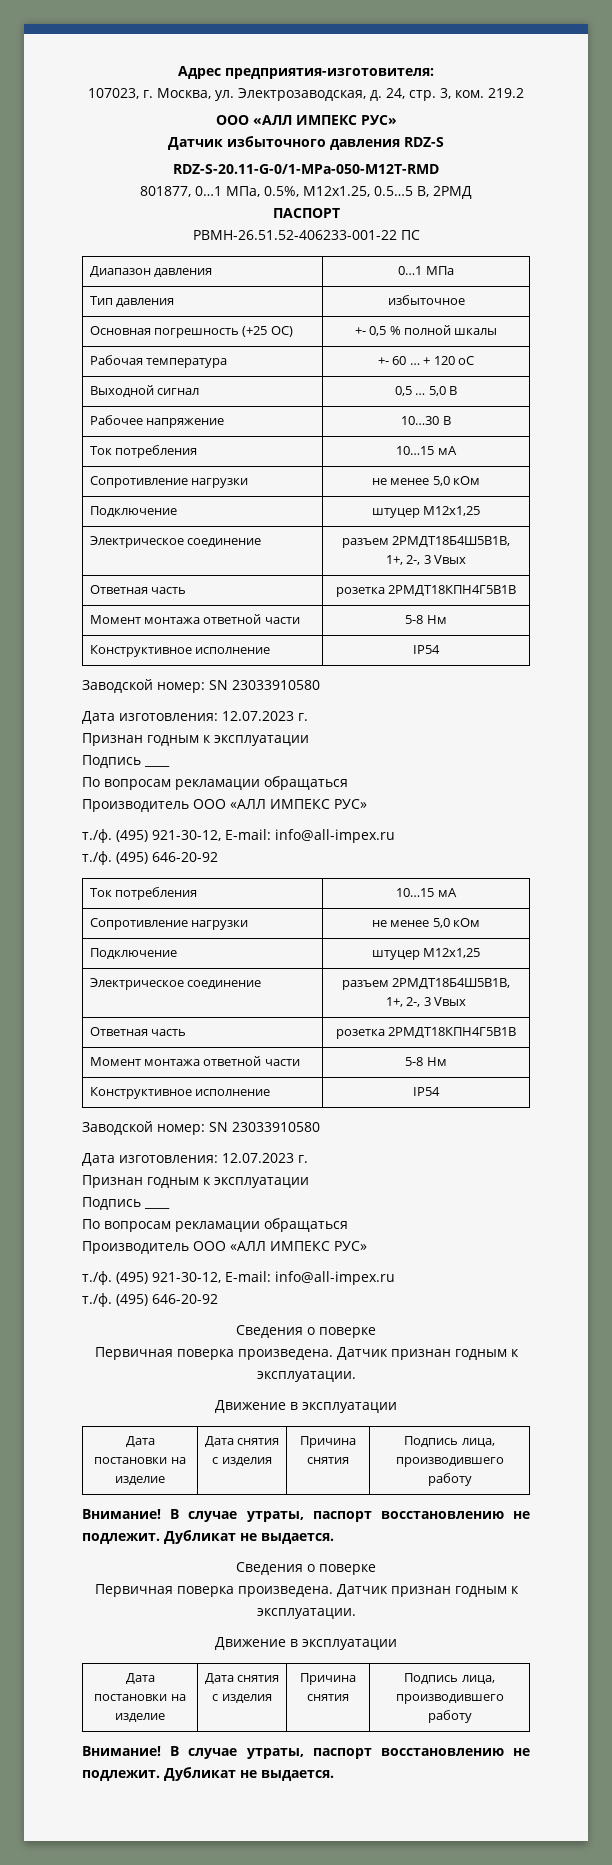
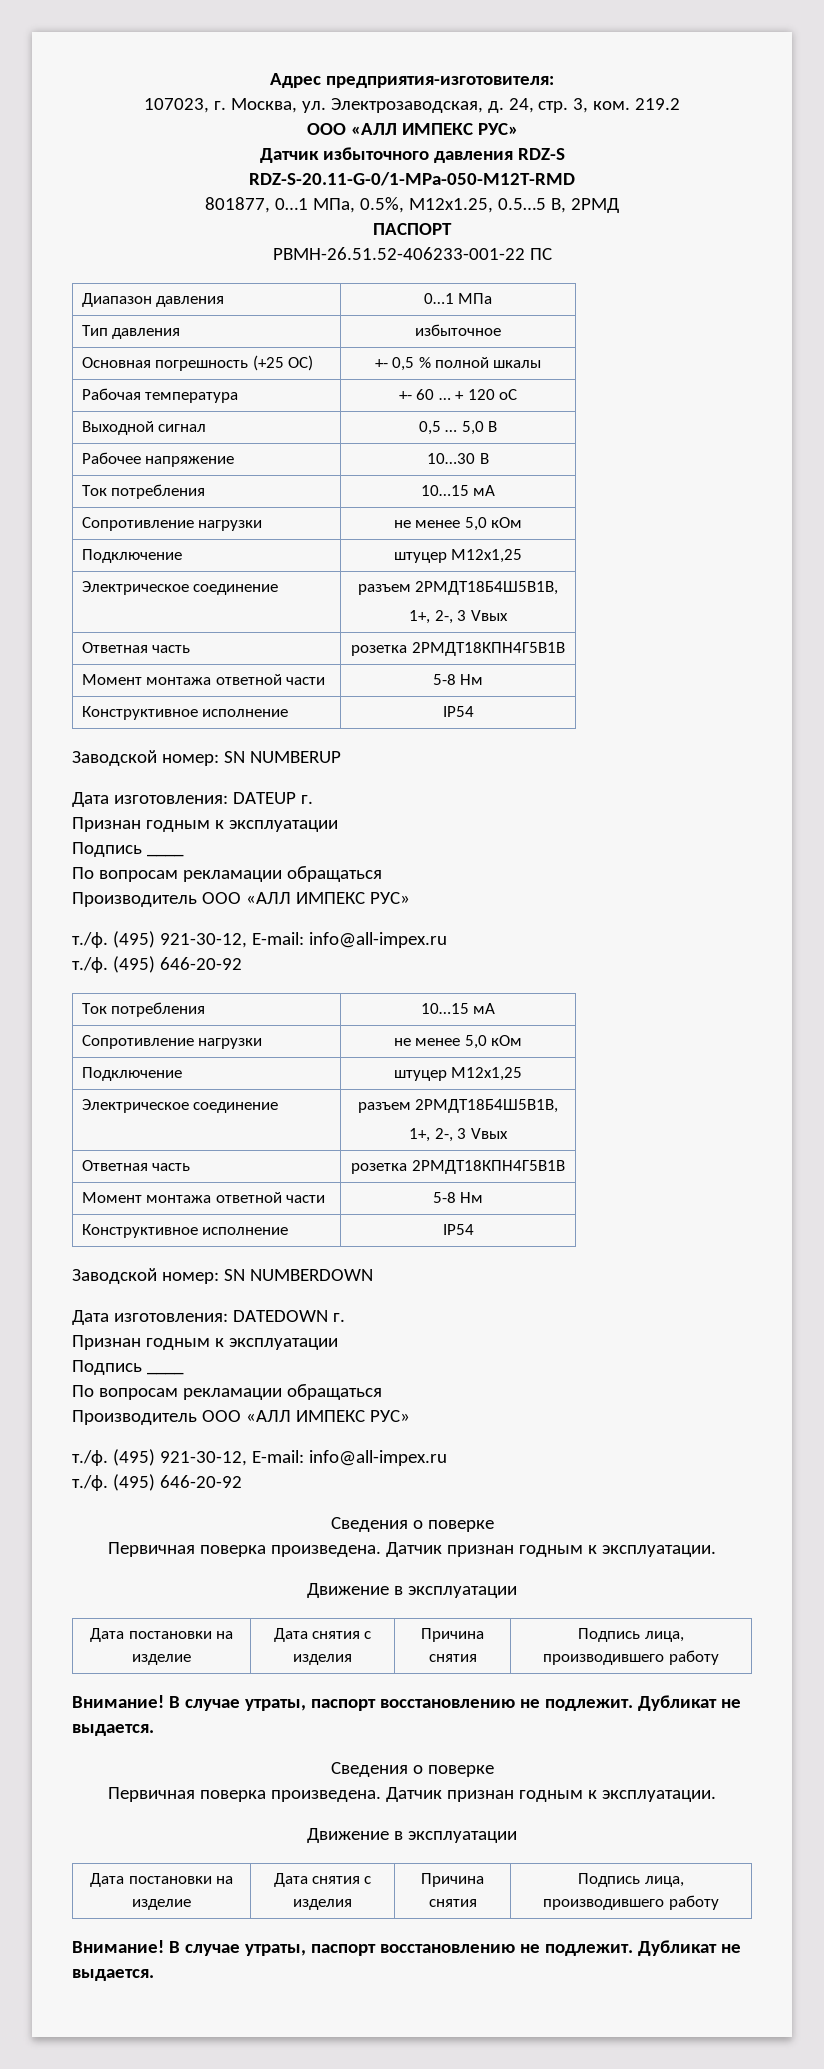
[232,680,320,690] [82,711,294,724] 23033910580 // Дата изготовления: 12.07.2023 -> [249,751,341,763] [72,792,296,807] NUMBERUP // Дата изготовления: DATEUP
[232,1122,320,1132] [82,1153,294,1166] 23033910580 // Дата изготовления: 12.07.2023 -> [249,1269,373,1281] [72,1310,328,1325] NUMBERDOWN // Дата изготовления: DATEDOWN

